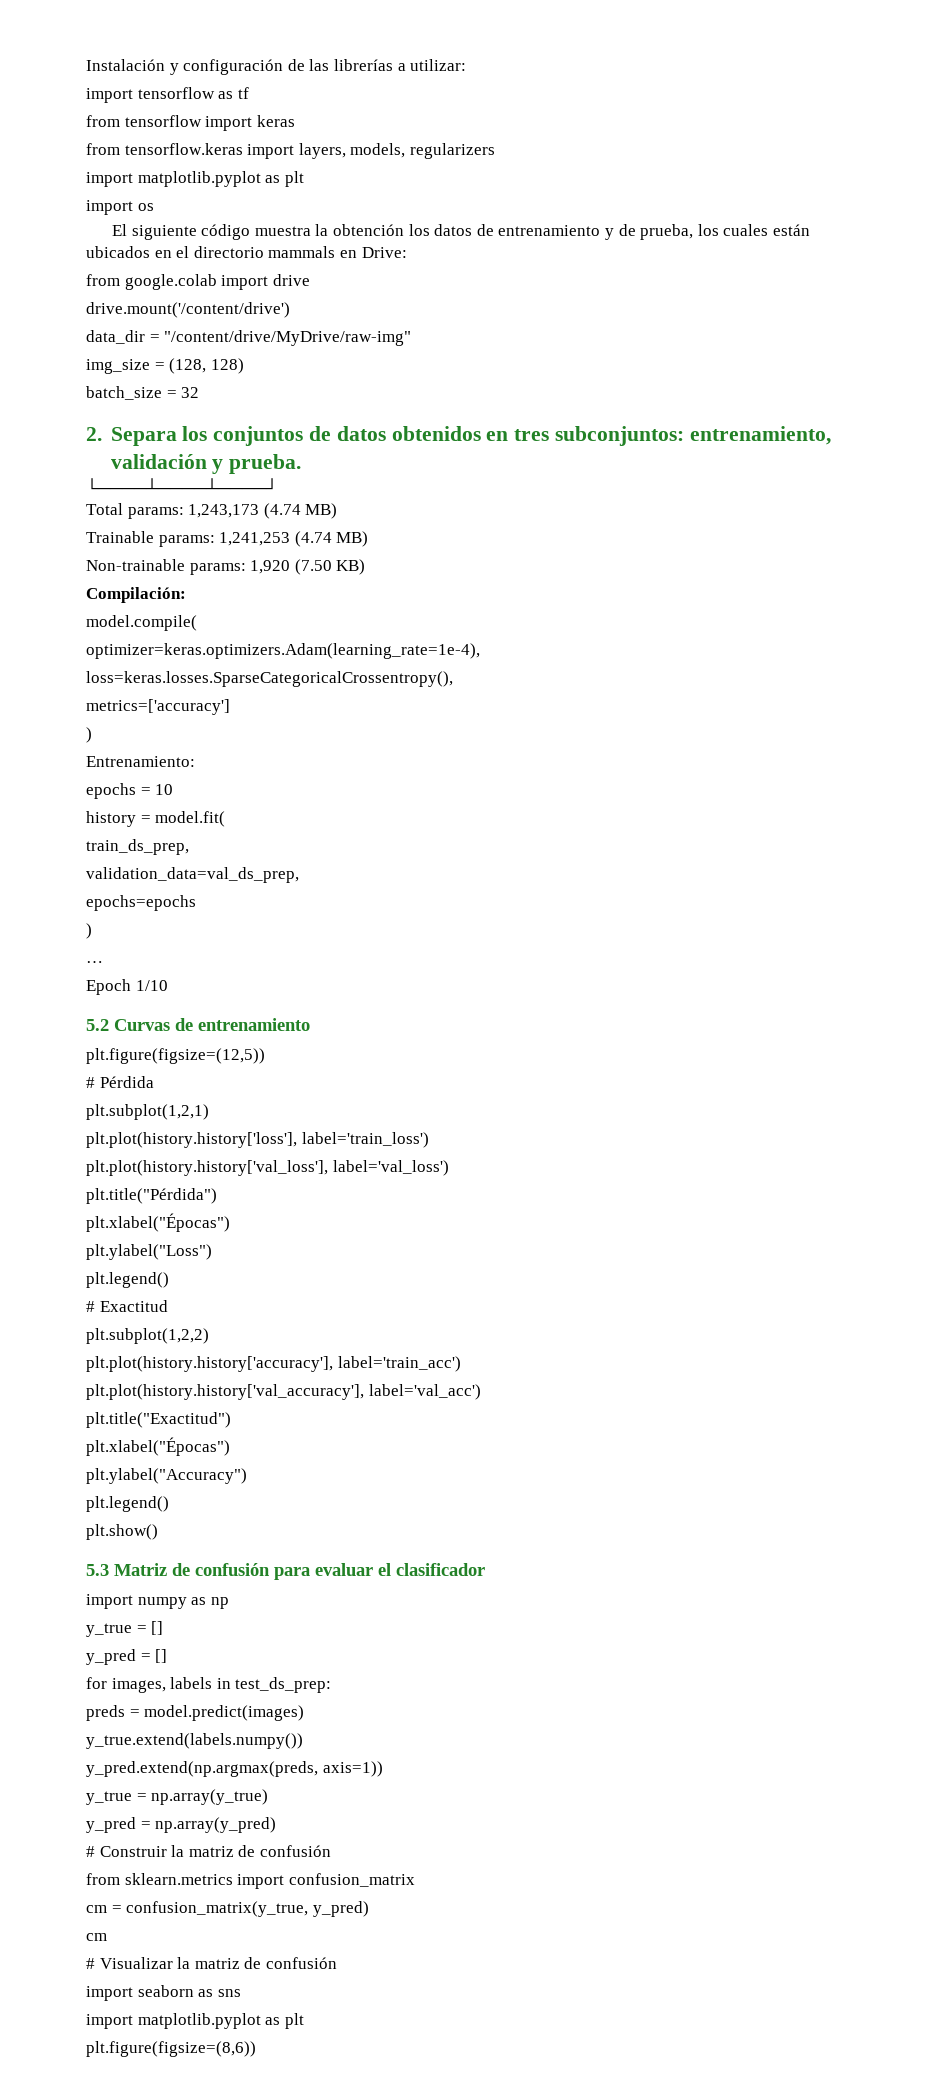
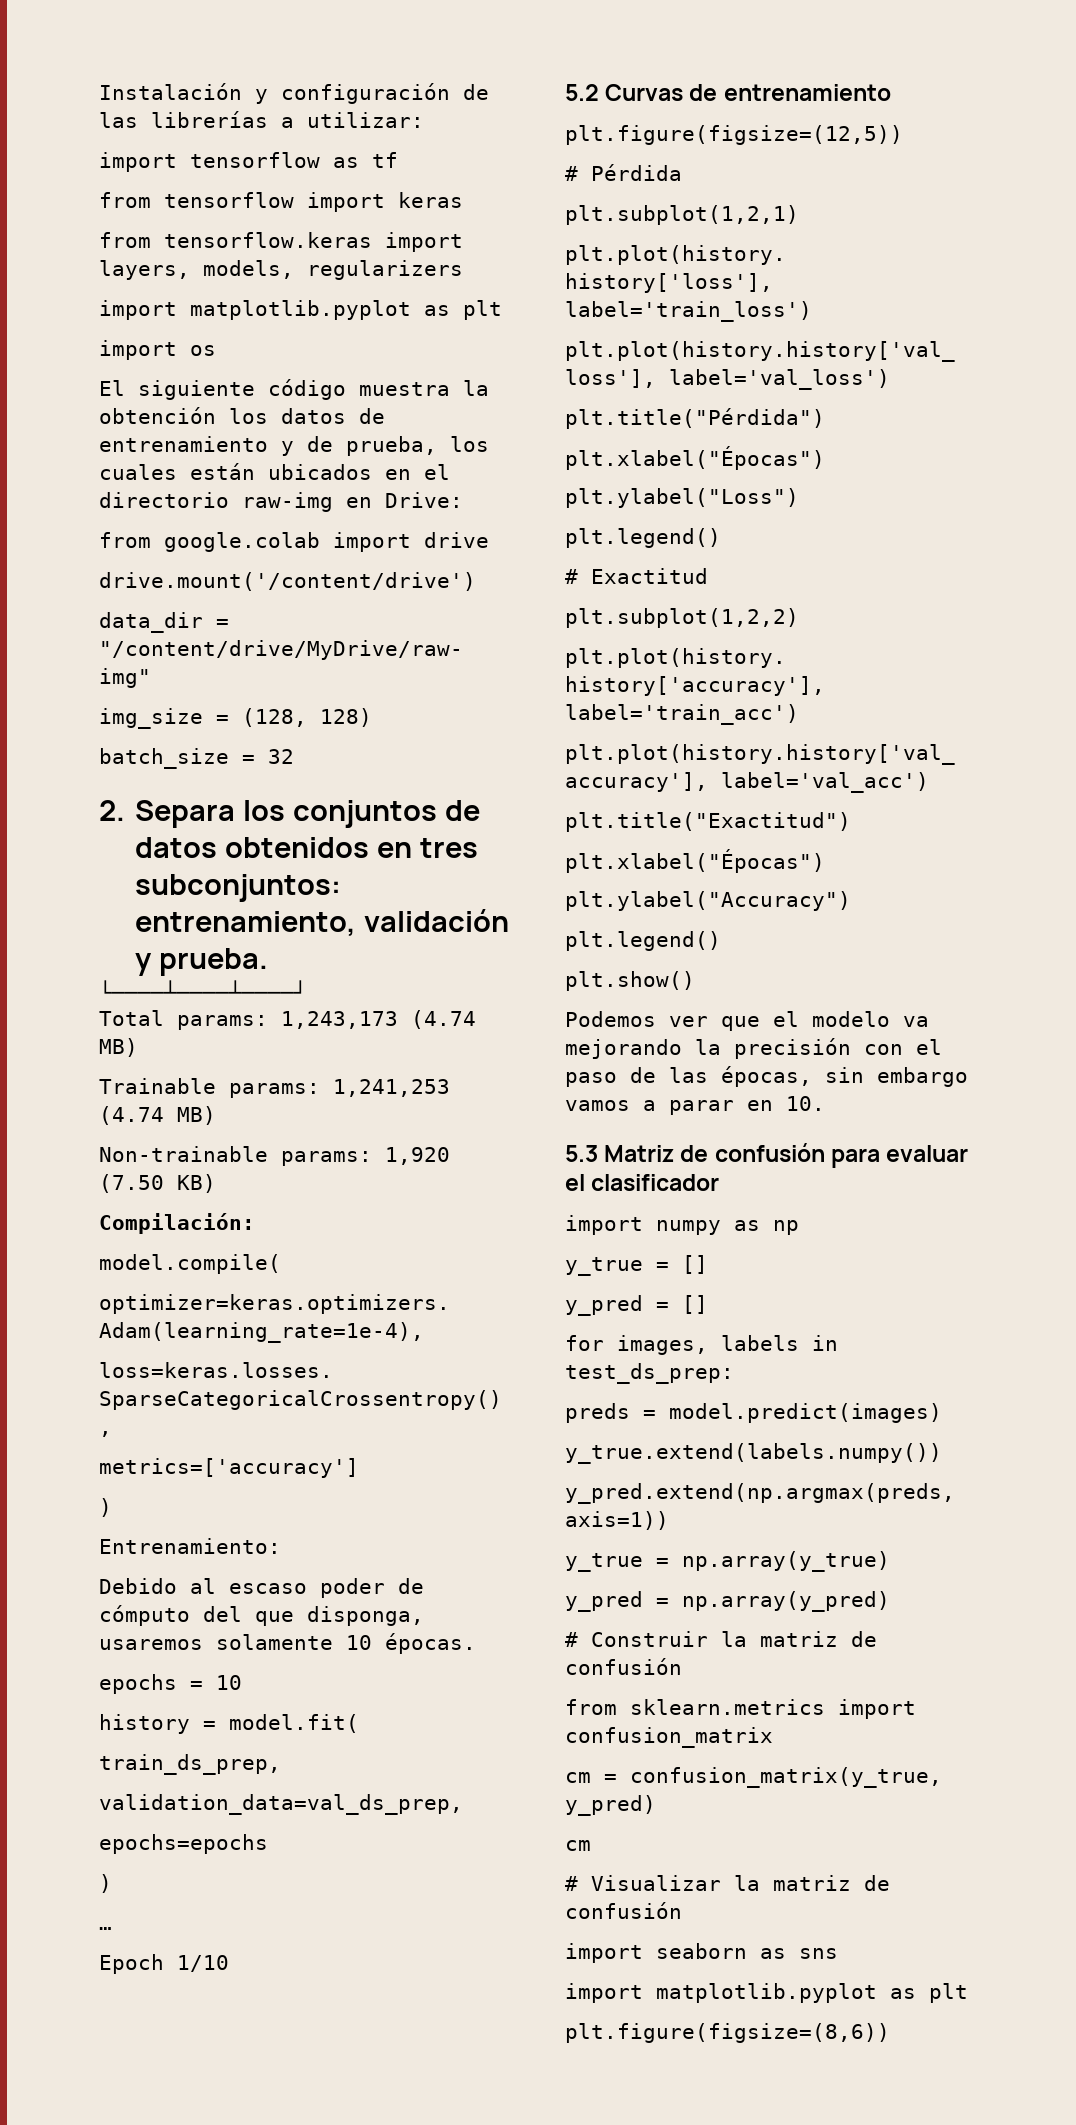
[268,246,336,258] mammals -> [242,492,333,512] raw-img
(195, 761) none -> [99,1578,424,1598] [99,1605,424,1626] [99,1633,476,1654] // Debido al escaso poder de cómputo del que disponga, usaremos solamente 10 épocas.
(158, 1532) none -> [565,1011,929,1031] [565,1038,942,1059] [565,1066,968,1087] [565,1096,825,1115] // Podemos ver que el modelo va mejorando la precisión con el paso de las épocas, sin embargo vamos a parar en 10.

